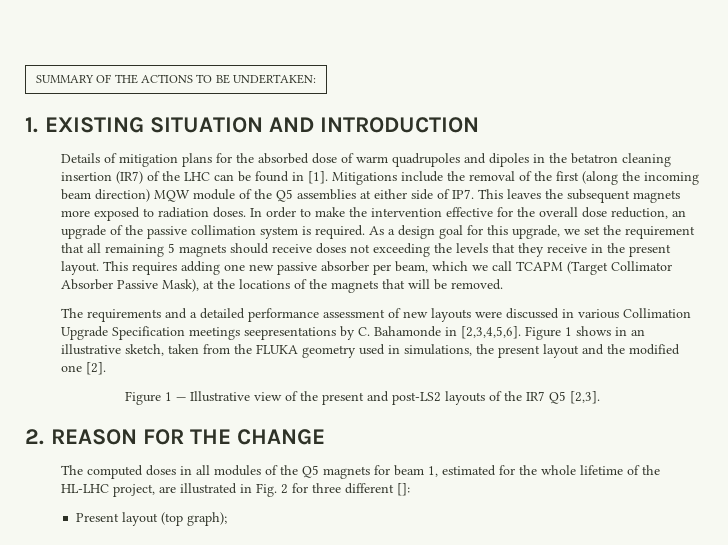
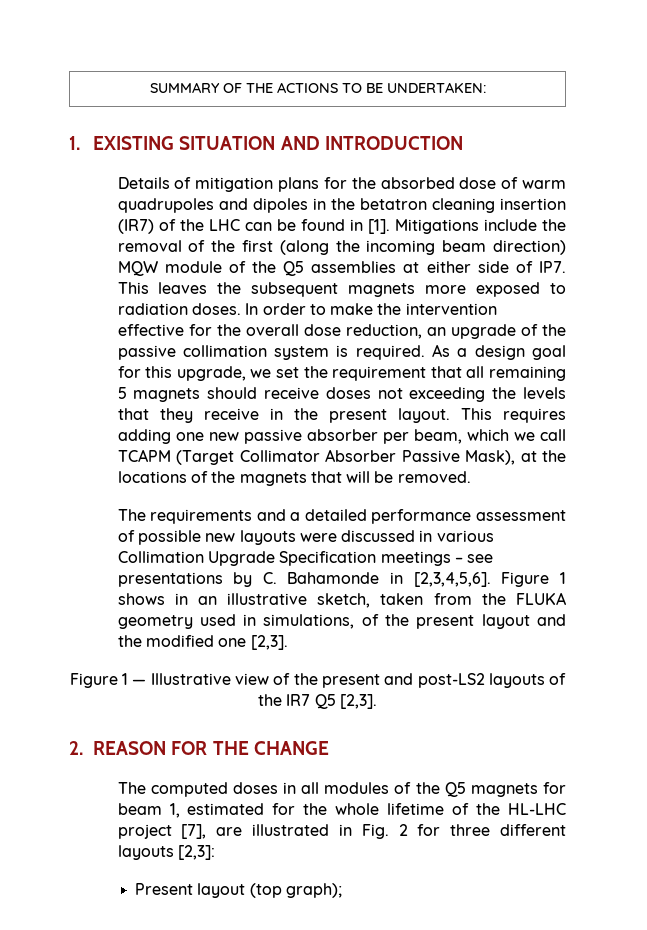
(401, 313) none -> [137,530,201,545] possible
[243,327,336,340] seepresentations -> [454,554,494,563] [117,572,223,587] – see presentations
(472, 350) none -> [361,614,379,626] of
[85,362,106,375] [2]. -> [250,635,288,650] [2,3].
[112,484,155,497] project, -> [117,824,207,839] project [7],
[396,483,410,496] []: -> [117,845,215,860] layouts [2,3]:

